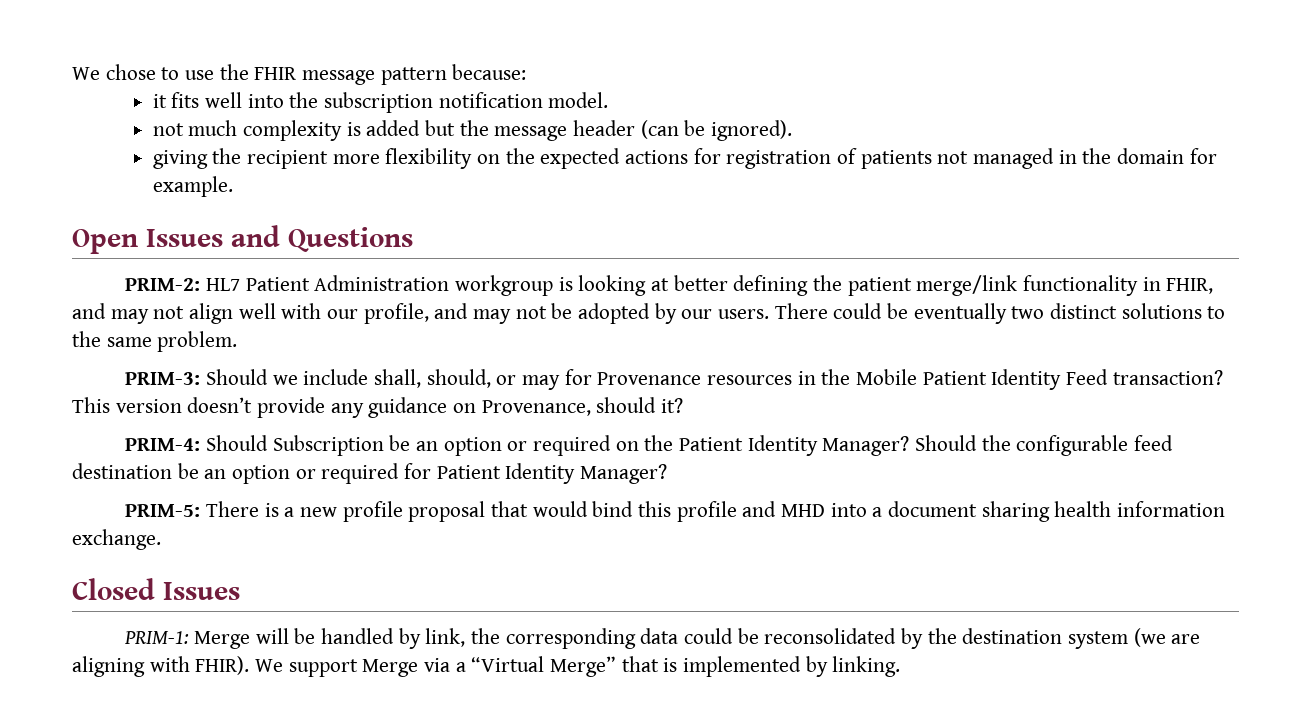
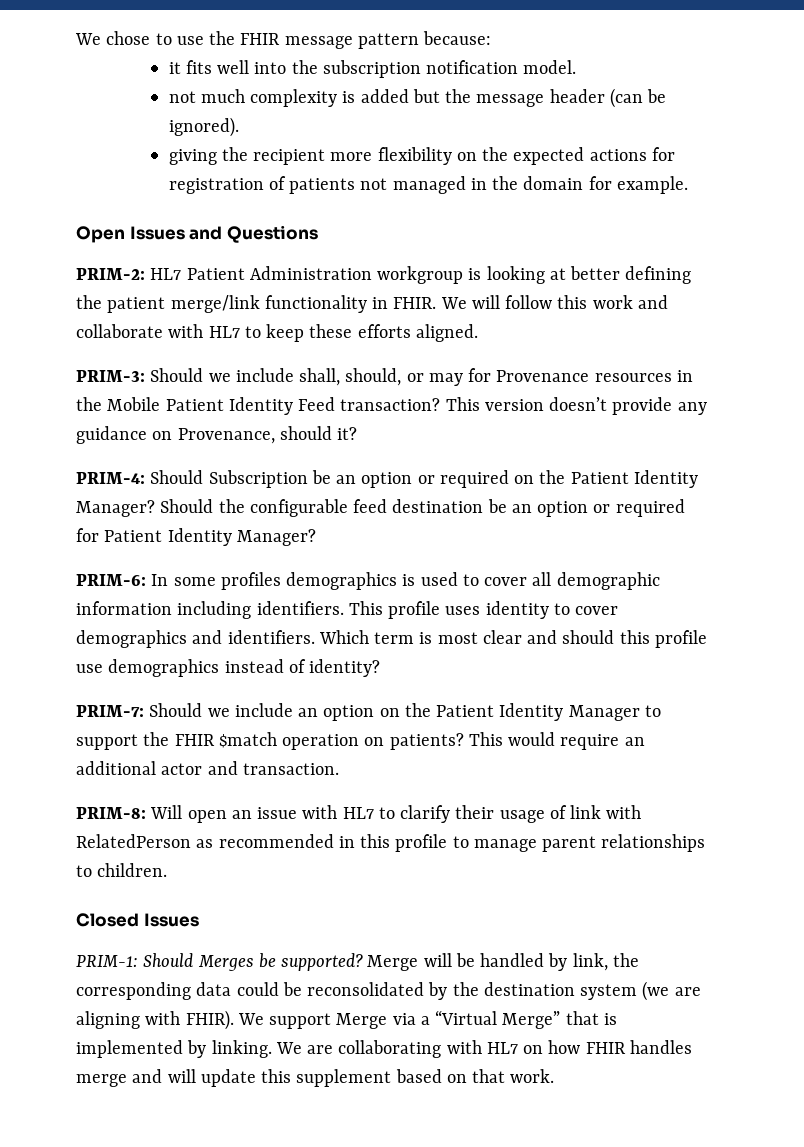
[1166,278,1214,294] [72,303,1226,324] [72,331,238,352] FHIR, and may not align well with our profile, and may not be adopted by our users. There could be eventually two distinct solutions to the same problem. -> [393,295,668,309] [76,324,478,342] FHIR. We will follow this work and collaborate with HL7 to keep these efforts aligned.
[125,501,1226,522] [72,529,161,550] PRIM-5: There is a new profile proposal that would bind this profile and MHD into a document sharing health information exchange. -> [76,572,660,590] [76,601,619,619] [76,630,707,648] [76,659,381,677] [76,703,661,721] [76,732,645,750] [76,761,339,775] [76,805,642,823] [76,834,706,852] [76,863,168,877] PRIM-6: In some profiles demographics is used to cover all demographic information including identifiers. This profile uses identity to cover demographics and identifiers. Which term is most clear and should this profile use demographics instead of identity? // PRIM-7: Should we include an option on the Patient Identity Manager to support the FHIR $match operation on patients? This would require an additional actor and transaction. // PRIM-8: Will open an issue with HL7 to clarify their usage of link with RelatedPerson as recommended in this profile to manage parent relationships to children.
(190, 637) none -> [143,953,364,971] Should Merges be supported?
(901, 666) none -> [275,1040,692,1058] [76,1069,555,1087] We are collaborating with HL7 on how FHIR handles merge and will update this supplement based on that work.

